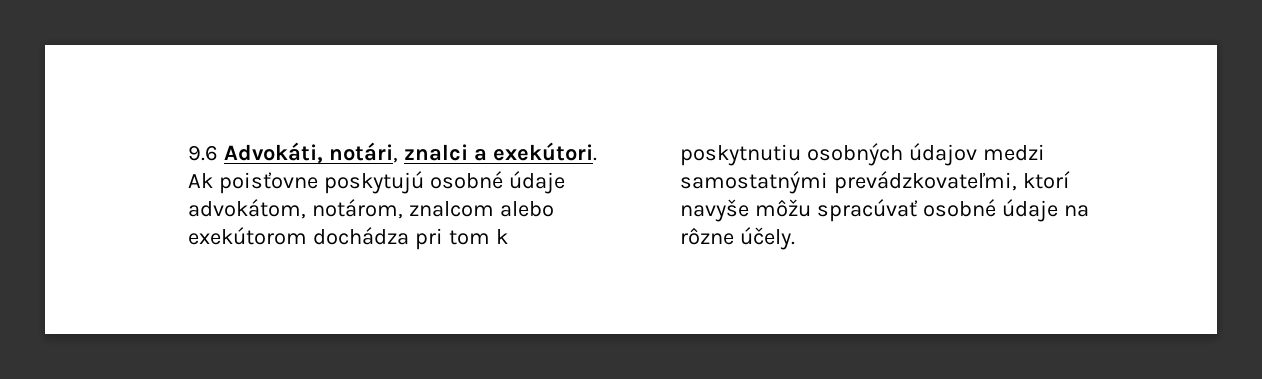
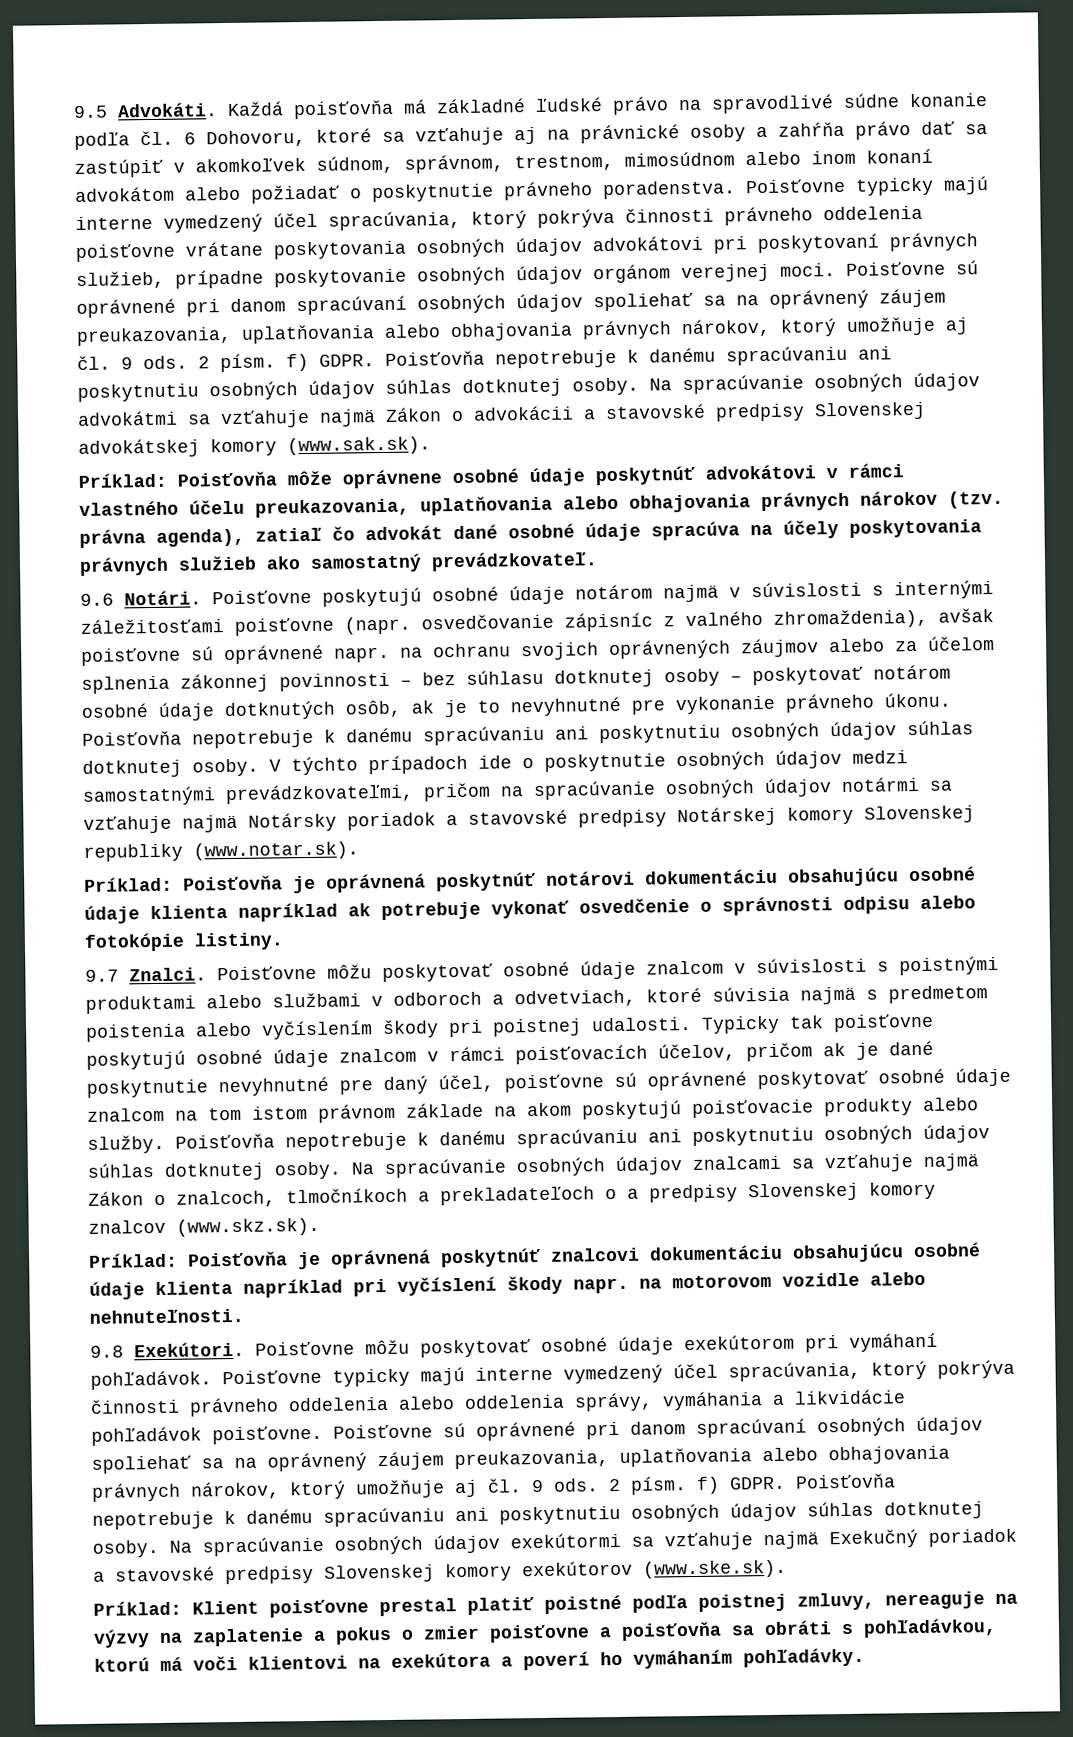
[187,142,597,163] [187,171,565,194] [187,199,554,219] [187,227,508,250] [679,143,1045,166] [679,171,1070,194] [679,199,1089,222] [679,227,795,250] 9.6 Advokáti, notári, znalci a exekútori. Ak poisťovne poskytujú osobné údaje advokátom, notárom, znalcom alebo exekútorom dochádza pri tom k poskytnutiu osobných údajov medzi samostatnými prevádzkovateľmi, ktorí navyše môžu spracúvať osobné údaje na rôzne účely. -> [72,93,988,120] [73,121,988,150] [73,148,933,178] [74,176,989,204] [74,205,923,233] [74,232,978,262] [75,260,979,289] [75,288,946,318] [75,316,969,346] [76,345,892,373] [76,372,980,402] [76,401,926,429] [77,436,431,458] [77,463,904,489] [78,490,1004,518] [78,519,982,548] [78,551,598,576] [79,579,994,607] [79,607,994,636] [80,635,995,666] [80,664,951,694] [80,692,951,721] [81,720,974,749] [81,749,908,778] [81,776,953,806] [82,805,975,834] [82,841,359,862] [83,866,976,894] [83,895,976,924] [83,932,284,952] [84,955,999,983] [84,985,988,1014] [85,1013,934,1042] [85,1040,934,1070] [85,1067,1011,1098] [86,1097,979,1123] [86,1124,990,1154] [86,1153,979,1181] [87,1181,936,1208] [87,1217,320,1237] [88,1242,981,1270] [88,1271,926,1300] [88,1308,244,1324] [89,1332,938,1358] [89,1359,1015,1390] [89,1389,906,1417] [90,1416,983,1446] [90,1445,950,1474] [91,1473,896,1502] [91,1501,984,1530] [91,1528,1017,1558] [92,1559,787,1585] [92,1591,1018,1618] [92,1618,997,1648] [93,1647,865,1672] 9.5 Advokáti. Každá poisťovňa má základné ľudské právo na spravodlivé súdne konanie podľa čl. 6 Dohovoru, ktoré sa vzťahuje aj na právnické osoby a zahŕňa právo dať sa zastúpiť v akomkoľvek súdnom, správnom, trestnom, mimosúdnom alebo inom konaní advokátom alebo požiadať o poskytnutie právneho poradenstva. Poisťovne typicky majú interne vymedzený účel spracúvania, ktorý pokrýva činnosti právneho oddelenia poisťovne vrátane poskytovania osobných údajov advokátovi pri poskytovaní právnych služieb, prípadne poskytovanie osobných údajov orgánom verejnej moci. Poisťovne sú oprávnené pri danom spracúvaní osobných údajov spoliehať sa na oprávnený záujem preukazovania, uplatňovania alebo obhajovania právnych nárokov, ktorý umožňuje aj čl. 9 ods. 2 písm. f) GDPR. Poisťovňa nepotrebuje k danému spracúvaniu ani poskytnutiu osobných údajov súhlas dotknutej osoby. Na spracúvanie osobných údajov advokátmi sa vzťahuje najmä Zákon o advokácii a stavovské predpisy Slovenskej advokátskej komory (www.sak.sk). // Príklad: Poisťovňa môže oprávnene osobné údaje poskytnúť advokátovi v rámci vlastného účelu preukazovania, uplatňovania alebo obhajovania právnych nárokov (tzv. právna agenda), zatiaľ čo advokát dané osobné údaje spracúva na účely poskytovania právnych služieb ako samostatný prevádzkovateľ. // 9.6 Notári. Poisťovne poskytujú osobné údaje notárom najmä v súvislosti s internými záležitosťami poisťovne (napr. osvedčovanie zápisníc z valného zhromaždenia), avšak poisťovne sú oprávnené napr. na ochranu svojich oprávnených záujmov alebo za účelom splnenia zákonnej povinnosti – bez súhlasu dotknutej osoby – poskytovať notárom osobné údaje dotknutých osôb, ak je to nevyhnutné pre vykonanie právneho úkonu. Poisťovňa nepotrebuje k danému spracúvaniu ani poskytnutiu osobných údajov súhlas dotknutej osoby. V týchto prípadoch ide o poskytnutie osobných údajov medzi samostatnými prevádzkovateľmi, pričom na spracúvanie osobných údajov notármi sa vzťahuje najmä Notársky poriadok a stavovské predpisy Notárskej komory Slovenskej republiky (www.notar.sk). // Príklad: Poisťovňa je oprávnená poskytnúť notárovi dokumentáciu obsahujúcu osobné údaje klienta napríklad ak potrebuje vykonať osvedčenie o správnosti odpisu alebo fotokópie listiny. // 9.7 Znalci. Poisťovne môžu poskytovať osobné údaje znalcom v súvislosti s poistnými produktami alebo službami v odboroch a odvetviach, ktoré súvisia najmä s predmetom poistenia alebo vyčíslením škody pri poistnej udalosti. Typicky tak poisťovne poskytujú osobné údaje znalcom v rámci poisťovacích účelov, pričom ak je dané poskytnutie nevyhnutné pre daný účel, poisťovne sú oprávnené poskytovať osobné údaje znalcom na tom istom právnom základe na akom poskytujú poisťovacie produkty alebo služby. Poisťovňa nepotrebuje k danému spracúvaniu ani poskytnutiu osobných údajov súhlas dotknutej osoby. Na spracúvanie osobných údajov znalcami sa vzťahuje najmä Zákon o znalcoch, tlmočníkoch a prekladateľoch o a predpisy Slovenskej komory znalcov (www.skz.sk). // Príklad: Poisťovňa je oprávnená poskytnúť znalcovi dokumentáciu obsahujúcu osobné údaje klienta napríklad pri vyčíslení škody napr. na motorovom vozidle alebo nehnuteľnosti. // 9.8 Exekútori. Poisťovne môžu poskytovať osobné údaje exekútorom pri vymáhaní pohľadávok. Poisťovne typicky majú interne vymedzený účel spracúvania, ktorý pokrýva činnosti právneho oddelenia alebo oddelenia správy, vymáhania a likvidácie pohľadávok poisťovne. Poisťovne sú oprávnené pri danom spracúvaní osobných údajov spoliehať sa na oprávnený záujem preukazovania, uplatňovania alebo obhajovania právnych nárokov, ktorý umožňuje aj čl. 9 ods. 2 písm. f) GDPR. Poisťovňa nepotrebuje k danému spracúvaniu ani poskytnutiu osobných údajov súhlas dotknutej osoby. Na spracúvanie osobných údajov exekútormi sa vzťahuje najmä Exekučný poriadok a stavovské predpisy Slovenskej komory exekútorov (www.ske.sk). // Príklad: Klient poisťovne prestal platiť poistné podľa poistnej zmluvy, nereaguje na výzvy na zaplatenie a pokus o zmier poisťovne a poisťovňa sa obráti s pohľadávkou, ktorú má voči klientovi na exekútora a poverí ho vymáhaním pohľadávky.

